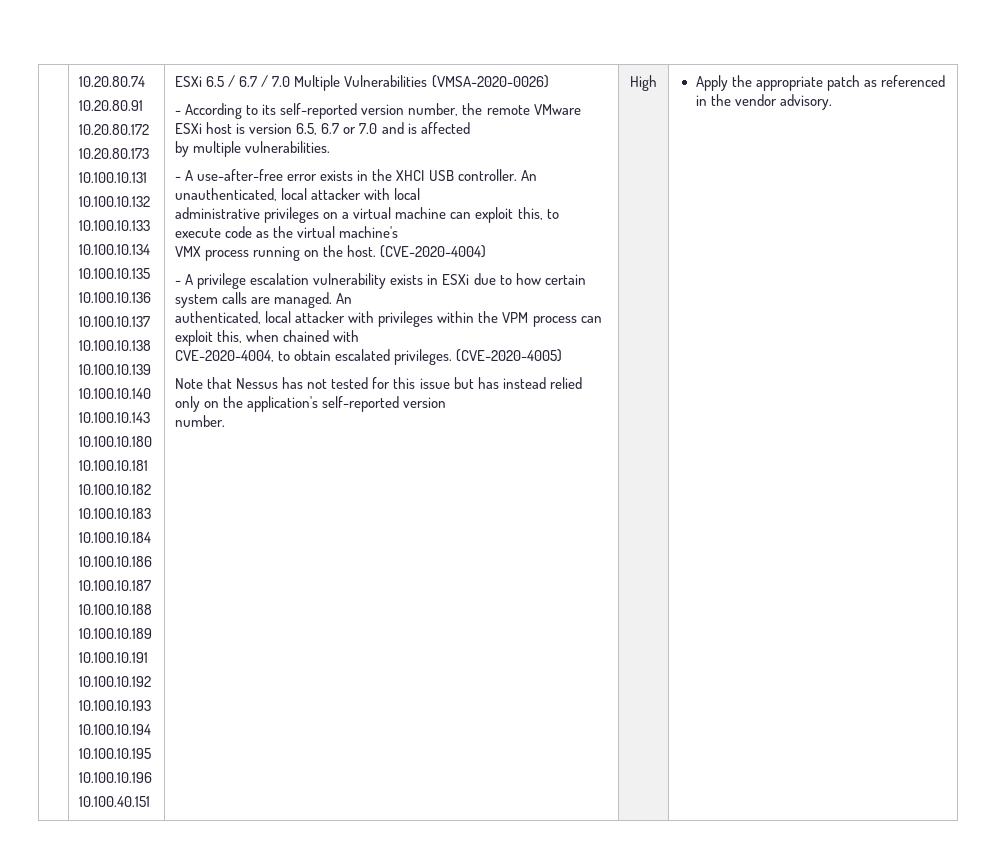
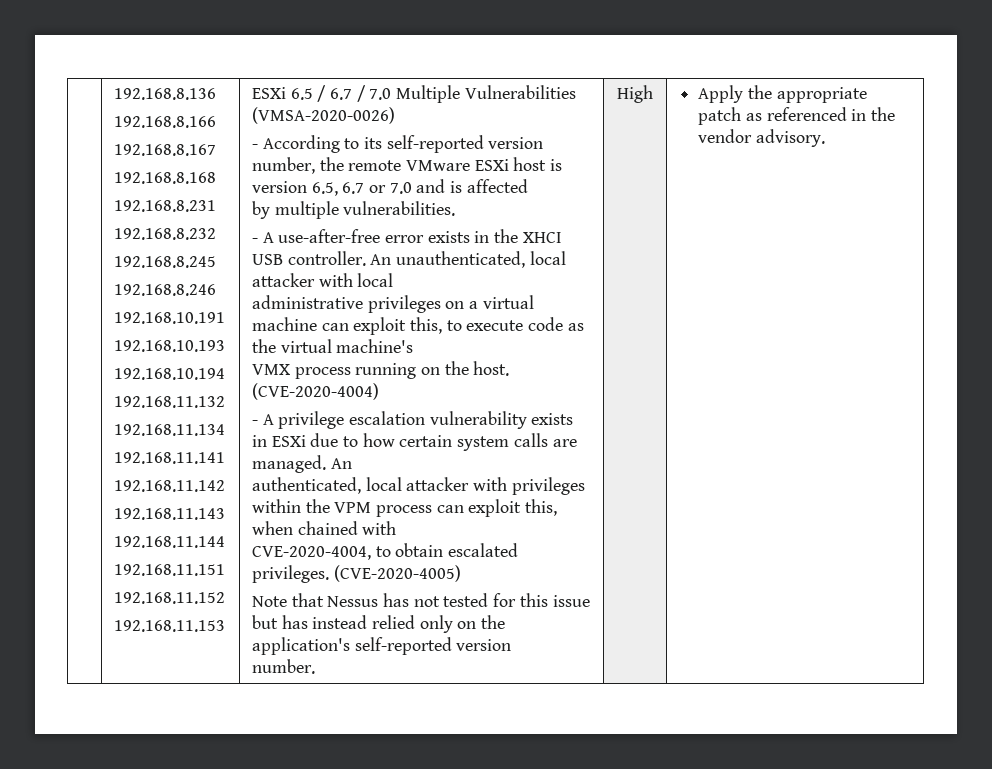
[79,76,146,87] [79,100,144,111] [79,124,150,135] [79,148,150,159] [79,172,148,183] [79,196,151,207] [79,220,151,231] [79,244,151,255] [79,268,151,279] [79,292,152,303] [79,316,151,327] [79,340,152,351] [79,364,152,375] [79,388,152,399] [79,412,151,423] [79,436,153,447] [79,460,149,471] [79,484,152,495] [79,508,152,519] [79,532,152,543] [79,556,153,567] [79,580,152,591] [79,604,153,615] [79,628,153,639] [79,652,149,663] [79,676,152,687] [79,700,152,711] [79,724,152,735] [79,748,152,759] [79,772,153,783] [79,796,151,807] | 10.20.80.74 // 10.20.80.91 // 10.20.80.172 // 10.20.80.173 // 10.100.10.131 // 10.100.10.132 // 10.100.10.133 // 10.100.10.134 // 10.100.10.135 // 10.100.10.136 // 10.100.10.137 // 10.100.10.138 // 10.100.10.139 // 10.100.10.140 // 10.100.10.143 // 10.100.10.180 // 10.100.10.181 // 10.100.10.182 // 10.100.10.183 // 10.100.10.184 // 10.100.10.186 // 10.100.10.187 // 10.100.10.188 // 10.100.10.189 // 10.100.10.191 // 10.100.10.192 // 10.100.10.193 // 10.100.10.194 // 10.100.10.195 // 10.100.10.196 // 10.100.40.151 -> [113,88,216,100] [113,116,216,128] [113,144,216,156] [113,172,216,184] [113,200,216,212] [113,228,216,240] [113,256,216,268] [113,284,216,296] [113,312,225,324] [113,340,225,352] [113,368,225,380] [113,396,225,408] [113,424,225,436] [113,452,225,464] [113,480,225,492] [113,508,225,520] [113,536,225,548] [113,564,225,576] [113,592,225,604] [113,620,225,632] | 192.168.8.136 // 192.168.8.166 // 192.168.8.167 // 192.168.8.168 // 192.168.8.231 // 192.168.8.232 // 192.168.8.245 // 192.168.8.246 // 192.168.10.191 // 192.168.10.193 // 192.168.10.194 // 192.168.11.132 // 192.168.11.134 // 192.168.11.141 // 192.168.11.142 // 192.168.11.143 // 192.168.11.144 // 192.168.11.151 // 192.168.11.152 // 192.168.11.153

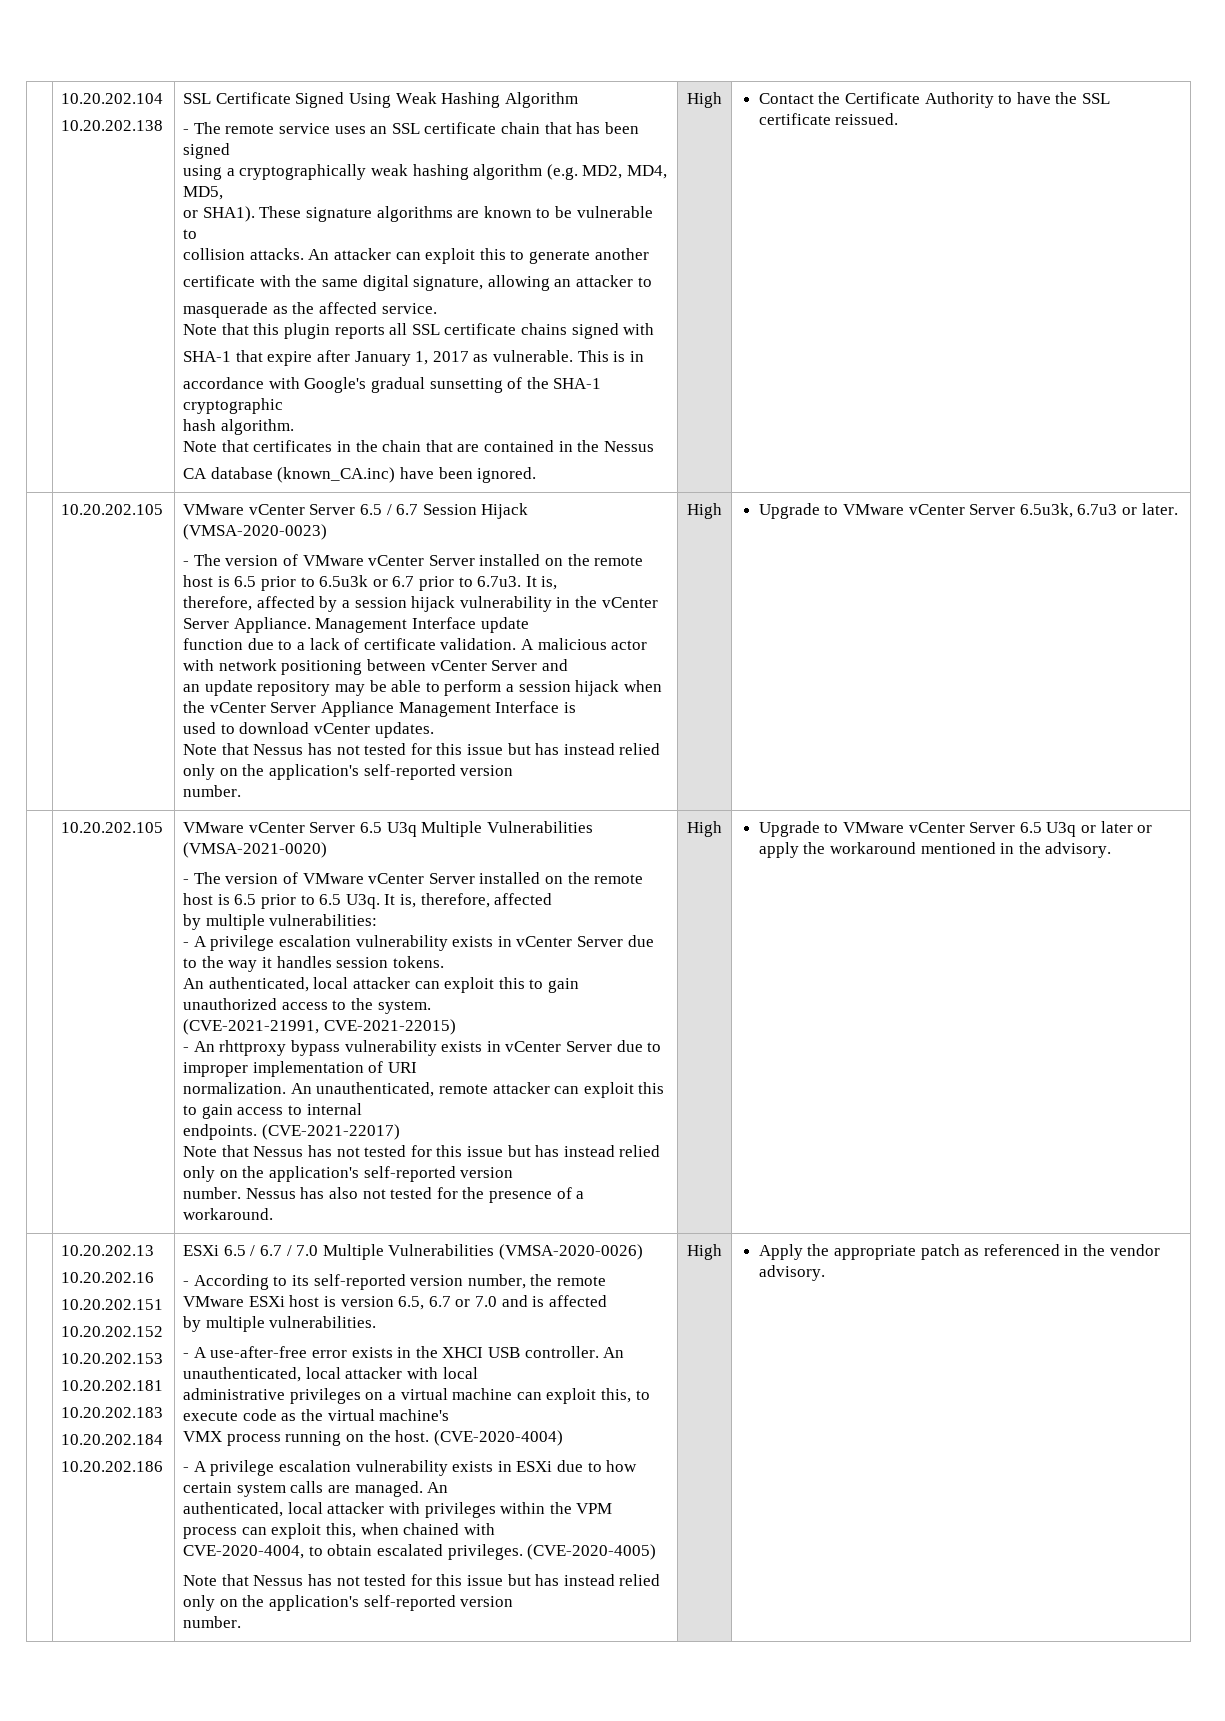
[113,88,216,100] [113,116,216,128] [113,144,216,156] [113,172,216,184] [113,200,216,212] [113,228,216,240] [113,256,216,268] [113,284,216,296] [113,312,225,324] [113,340,225,352] [113,368,225,380] [113,396,225,408] [113,424,225,436] [113,452,225,464] [113,480,225,492] [113,508,225,520] [113,536,225,548] [113,564,225,576] [113,592,225,604] [113,620,225,632] | 192.168.8.136 // 192.168.8.166 // 192.168.8.167 // 192.168.8.168 // 192.168.8.231 // 192.168.8.232 // 192.168.8.245 // 192.168.8.246 // 192.168.10.191 // 192.168.10.193 // 192.168.10.194 // 192.168.11.132 // 192.168.11.134 // 192.168.11.141 // 192.168.11.142 // 192.168.11.143 // 192.168.11.144 // 192.168.11.151 // 192.168.11.152 // 192.168.11.153 -> [61,93,164,104] [61,120,164,131] [183,92,578,108] [183,122,639,134] [183,143,231,159] [183,164,667,180] [183,186,224,200] [183,206,653,222] [183,229,198,239] [183,248,649,264] [183,275,652,291] [183,302,437,318] [183,323,655,339] [183,350,644,366] [183,377,602,393] [183,398,284,414] [183,419,294,435] [183,440,654,452] [183,467,537,483] [687,92,722,108] [758,92,1111,108] [758,113,899,125] [61,504,164,515] [183,503,529,519] [183,524,328,540] [183,554,644,566] [183,575,558,591] [183,596,658,612] [183,617,529,633] [183,638,648,650] [183,659,568,675] [183,680,662,696] [183,701,576,717] [183,722,434,738] [183,743,661,755] [183,764,514,780] [183,785,242,797] [687,503,722,519] [758,503,1178,519] [61,822,164,833] [183,821,593,837] [183,842,328,858] [183,872,644,884] [183,893,553,909] [183,914,378,930] [183,935,654,951] [183,956,444,972] [183,977,579,993] [183,998,431,1014] [183,1019,456,1035] [183,1040,662,1056] [183,1061,417,1077] [183,1082,665,1098] [183,1103,362,1119] [183,1124,400,1140] [183,1145,661,1157] [183,1166,514,1182] [183,1187,585,1203] [183,1208,274,1220] [687,821,722,837] [758,821,1153,837] [758,842,1112,858] [61,1245,155,1256] [61,1272,155,1283] [61,1299,164,1310] [61,1326,164,1337] [61,1353,164,1364] [61,1380,164,1391] [61,1407,164,1418] [61,1434,164,1445] [61,1461,164,1472] | 10.20.202.104 // 10.20.202.138 | SSL Certificate Signed Using Weak Hashing Algorithm // - The remote service uses an SSL certificate chain that has been signed // using a cryptographically weak hashing algorithm (e.g. MD2, MD4, MD5, // or SHA1). These signature algorithms are known to be vulnerable to // collision attacks. An attacker can exploit this to generate another // certificate with the same digital signature, allowing an attacker to // masquerade as the affected service. // Note that this plugin reports all SSL certificate chains signed with // SHA-1 that expire after January 1, 2017 as vulnerable. This is in // accordance with Google's gradual sunsetting of the SHA-1 cryptographic // hash algorithm. // Note that certificates in the chain that are contained in the Nessus // CA database (known_CA.inc) have been ignored. | High | Contact the Certificate Authority to have the SSL certificate reissued. // | 10.20.202.105 | VMware vCenter Server 6.5 / 6.7 Session Hijack (VMSA-2020-0023) // - The version of VMware vCenter Server installed on the remote host is 6.5 prior to 6.5u3k or 6.7 prior to 6.7u3. It is, // therefore, affected by a session hijack vulnerability in the vCenter Server Appliance. Management Interface update // function due to a lack of certificate validation. A malicious actor with network positioning between vCenter Server and // an update repository may be able to perform a session hijack when the vCenter Server Appliance Management Interface is // used to download vCenter updates. // Note that Nessus has not tested for this issue but has instead relied only on the application's self-reported version // number. | High | Upgrade to VMware vCenter Server 6.5u3k, 6.7u3 or later. // | 10.20.202.105 | VMware vCenter Server 6.5 U3q Multiple Vulnerabilities (VMSA-2021-0020) // - The version of VMware vCenter Server installed on the remote host is 6.5 prior to 6.5 U3q. It is, therefore, affected // by multiple vulnerabilities: // - A privilege escalation vulnerability exists in vCenter Server due to the way it handles session tokens. // An authenticated, local attacker can exploit this to gain unauthorized access to the system. // (CVE-2021-21991, CVE-2021-22015) // - An rhttproxy bypass vulnerability exists in vCenter Server due to improper implementation of URI // normalization. An unauthenticated, remote attacker can exploit this to gain access to internal // endpoints. (CVE-2021-22017) // Note that Nessus has not tested for this issue but has instead relied only on the application's self-reported version // number. Nessus has also not tested for the presence of a workaround. | High | Upgrade to VMware vCenter Server 6.5 U3q or later or apply the workaround mentioned in the advisory. // | 10.20.202.13 // 10.20.202.16 // 10.20.202.151 // 10.20.202.152 // 10.20.202.153 // 10.20.202.181 // 10.20.202.183 // 10.20.202.184 // 10.20.202.186

